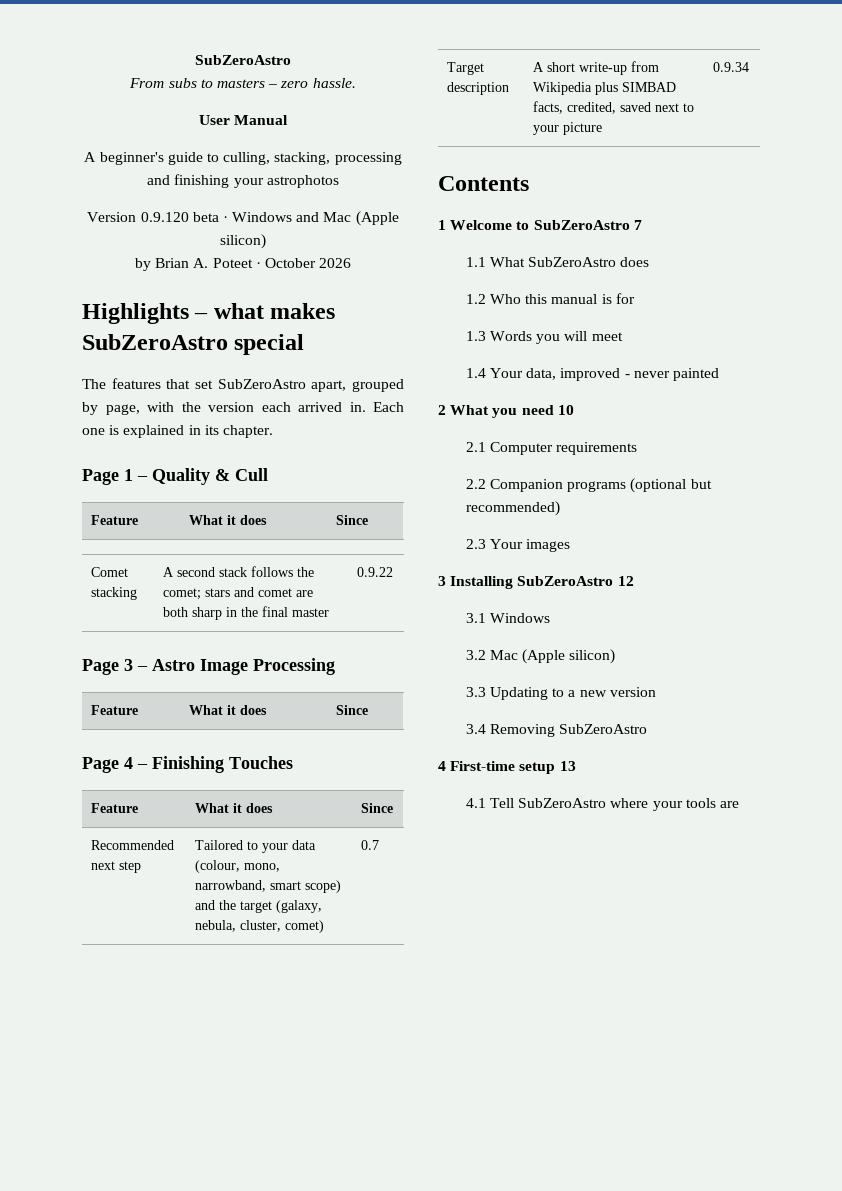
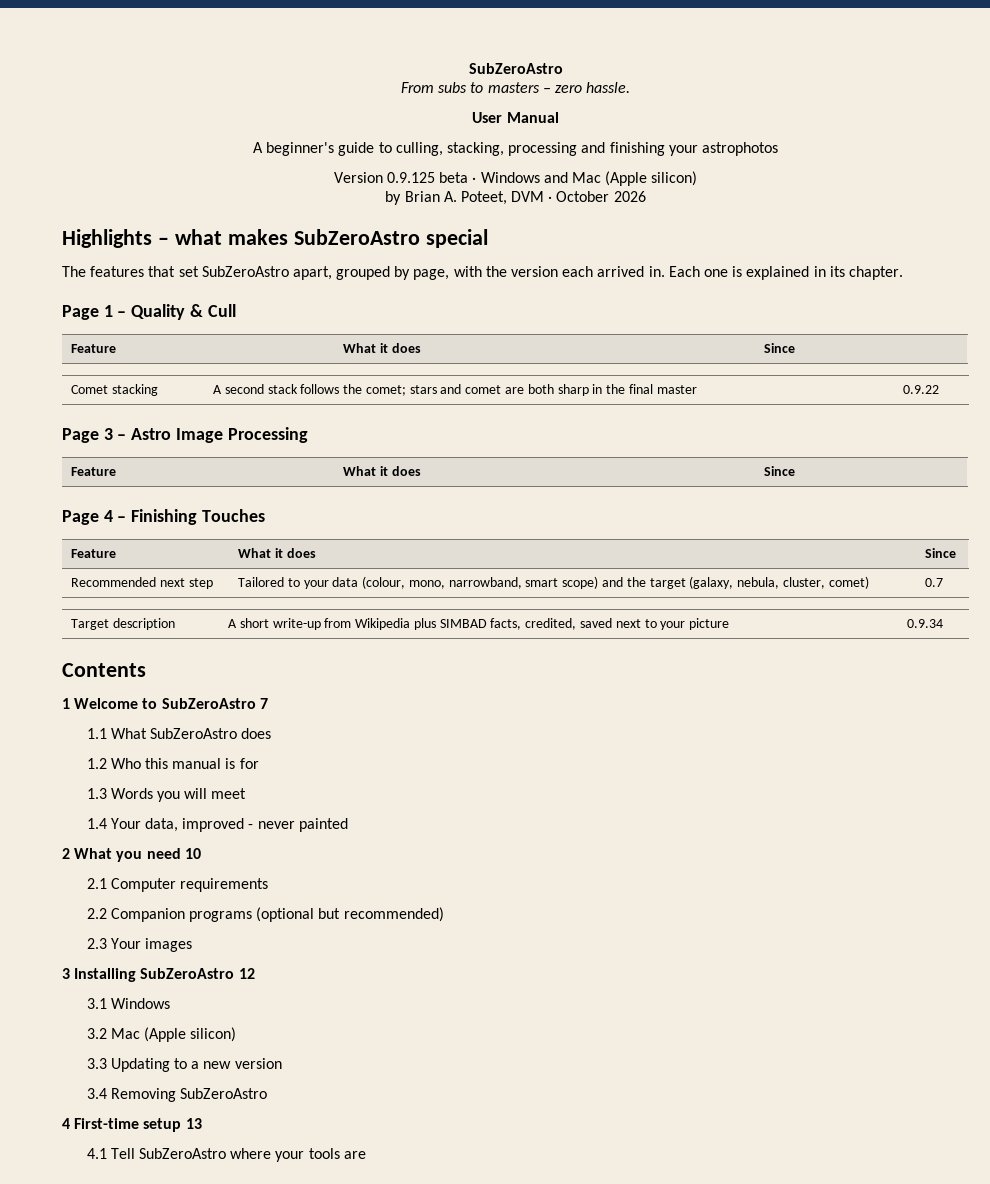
[140,212,189,222] 0.9.120 -> [386,172,435,183] 0.9.125
[212,258,253,268] Poteet -> [460,191,545,205] Poteet, DVM

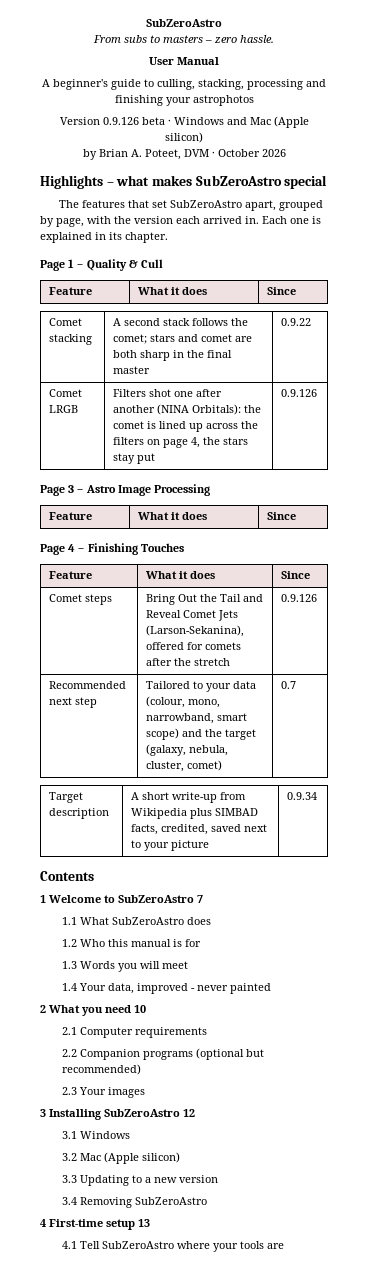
[386,172,435,183] 0.9.125 -> [102,117,139,125] 0.9.126
(939, 389) none -> [48,389,82,397] [48,405,78,413] [112,389,222,397] [112,404,261,415] [112,421,258,432] [112,437,248,448] [112,453,155,464] [280,389,317,397] // Comet LRGB | Filters shot one after another (NINA Orbitals): the comet is lined up across the filters on page 4, the stars stay put | 0.9.126
(956, 553) none -> [48,594,112,605] [145,594,263,605] [145,610,238,621] [145,625,244,637] [145,642,241,650] [145,658,230,666] [280,594,317,602] // Comet steps | Bring Out the Tail and Reveal Comet Jets (Larson-Sekanina), offered for comets after the stretch | 0.9.126

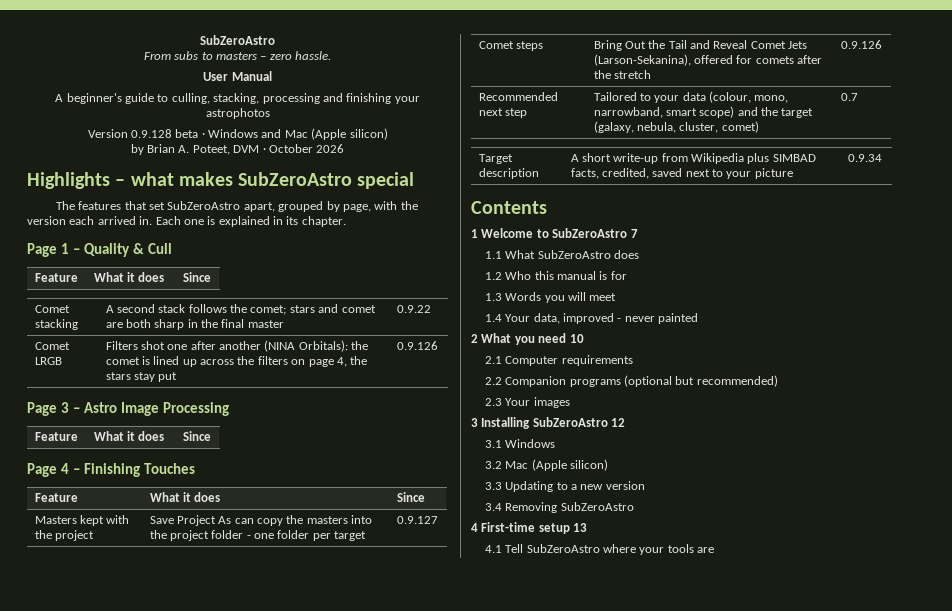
[102,117,139,125] 0.9.126 -> [130,129,172,138] 0.9.128
(310, 575) none -> [34,515,130,526] [34,530,94,541] [149,515,373,526] [149,530,367,541] [396,516,438,524] // Masters kept with the project | Save Project As can copy the masters into the project folder - one folder per target | 0.9.127

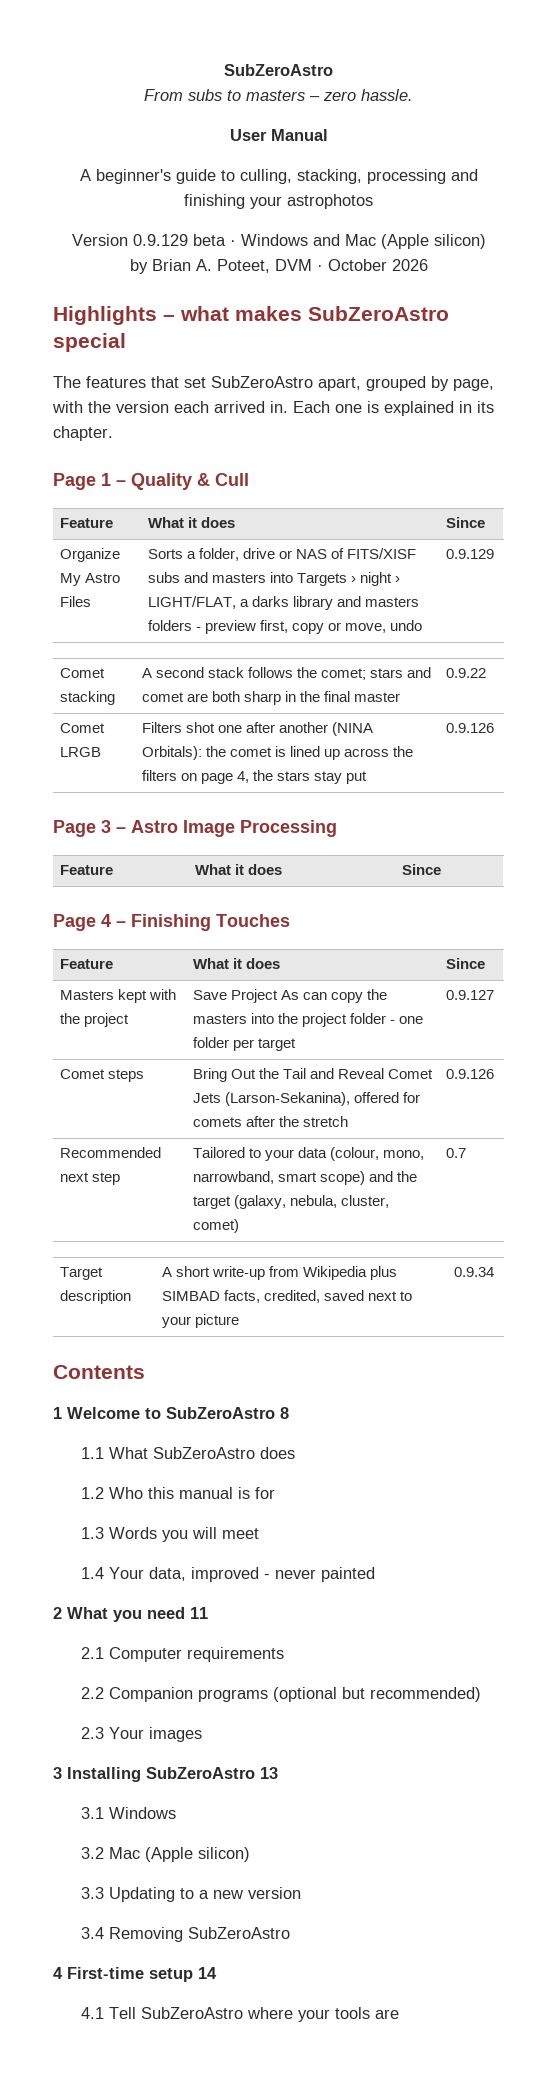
[130,129,172,138] 0.9.128 -> [132,234,188,246] 0.9.129
(211, 277) none -> [60,548,121,562] [60,573,121,586] [60,596,92,607] [148,548,417,561] [148,572,401,586] [148,596,420,610] [148,620,423,634] [446,549,495,559] // Organize My Astro Files | Sorts a folder, drive or NAS of FITS/XISF subs and masters into Targets › night › LIGHT/FLAT, a darks library and masters folders - preview first, copy or move, undo | 0.9.129
[630,229,638,238] 7 -> [280,1407,289,1419] 8
[569,334,584,343] 10 -> [190,1607,208,1619] 11
[611,418,626,427] 12 -> [260,1767,278,1779] 13
[573,523,588,532] 13 -> [198,1967,217,1979] 14

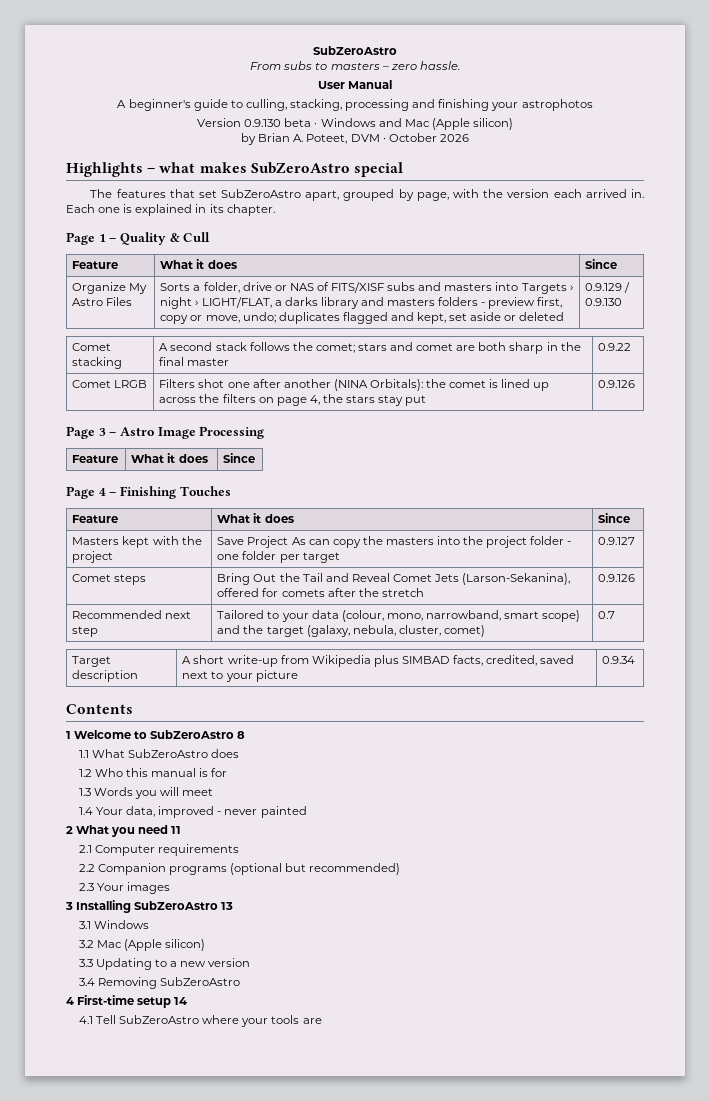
[132,234,188,246] 0.9.129 -> [244,119,282,127] 0.9.130
[390,620,423,631] [446,549,495,559] undo | 0.9.129 -> [242,312,565,324] [585,282,631,293] [585,298,623,306] undo; duplicates flagged and kept, set aside or deleted | 0.9.129 / 0.9.130

